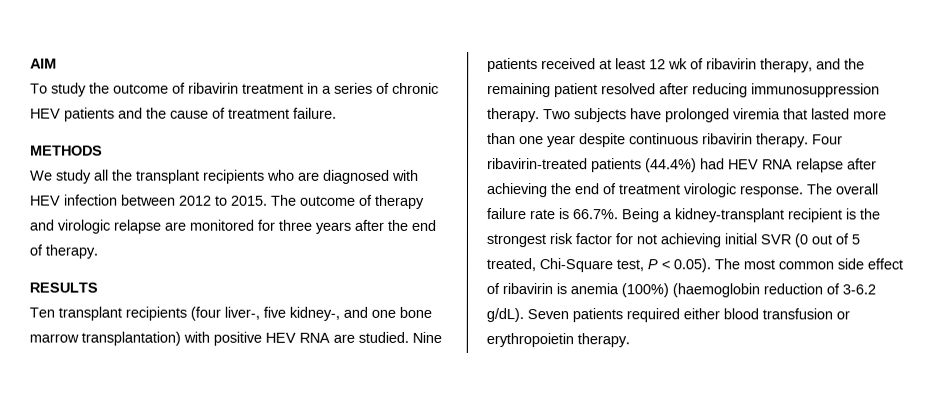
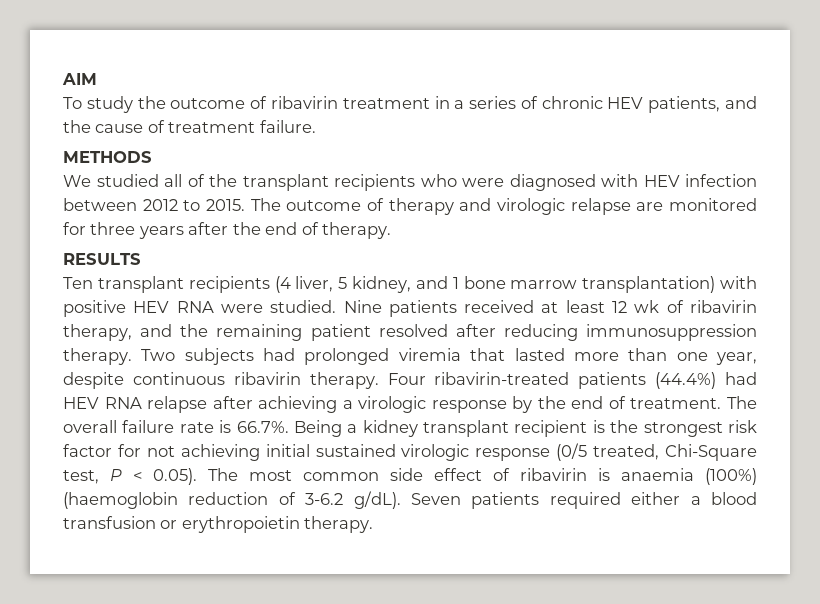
[64,107,115,122] patients -> [648,96,721,113] patients,
[56,169,109,184] study all -> [96,174,205,187] studied all of
[298,171,320,181] are -> [462,178,504,187] were
[190,306,396,321] (four liver-, five kidney-, and one -> [274,276,459,293] (4 liver, 5 kidney, and 1
[333,333,355,343] are -> [220,304,263,313] were
[630,108,662,120] have -> [263,348,296,361] had
[547,135,576,148] year -> [716,352,758,365] year,
[551,183,804,198] the end of treatment virologic response. -> [342,396,722,413] a virologic response by the end of treatment.
[674,208,784,223] kidney-transplant -> [362,420,510,437] kidney transplant
[760,233,860,248] SVR (0 out of 5 -> [315,443,588,461] sustained virologic response (0/5
[570,283,619,295] anemia -> [621,468,694,481] anaemia
(720, 314) none -> [690,496,701,505] a

